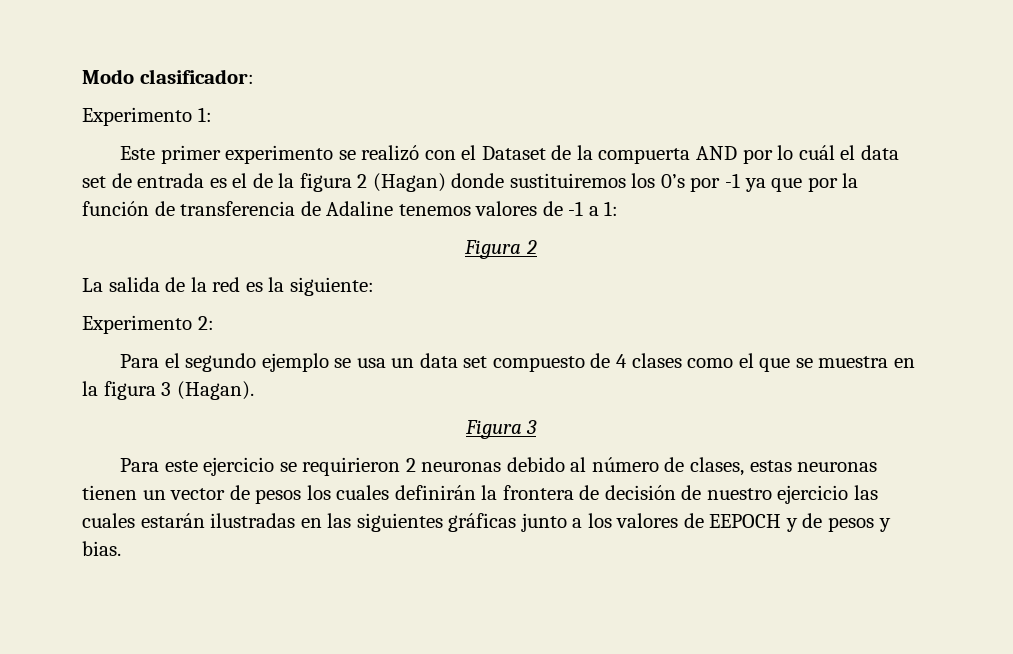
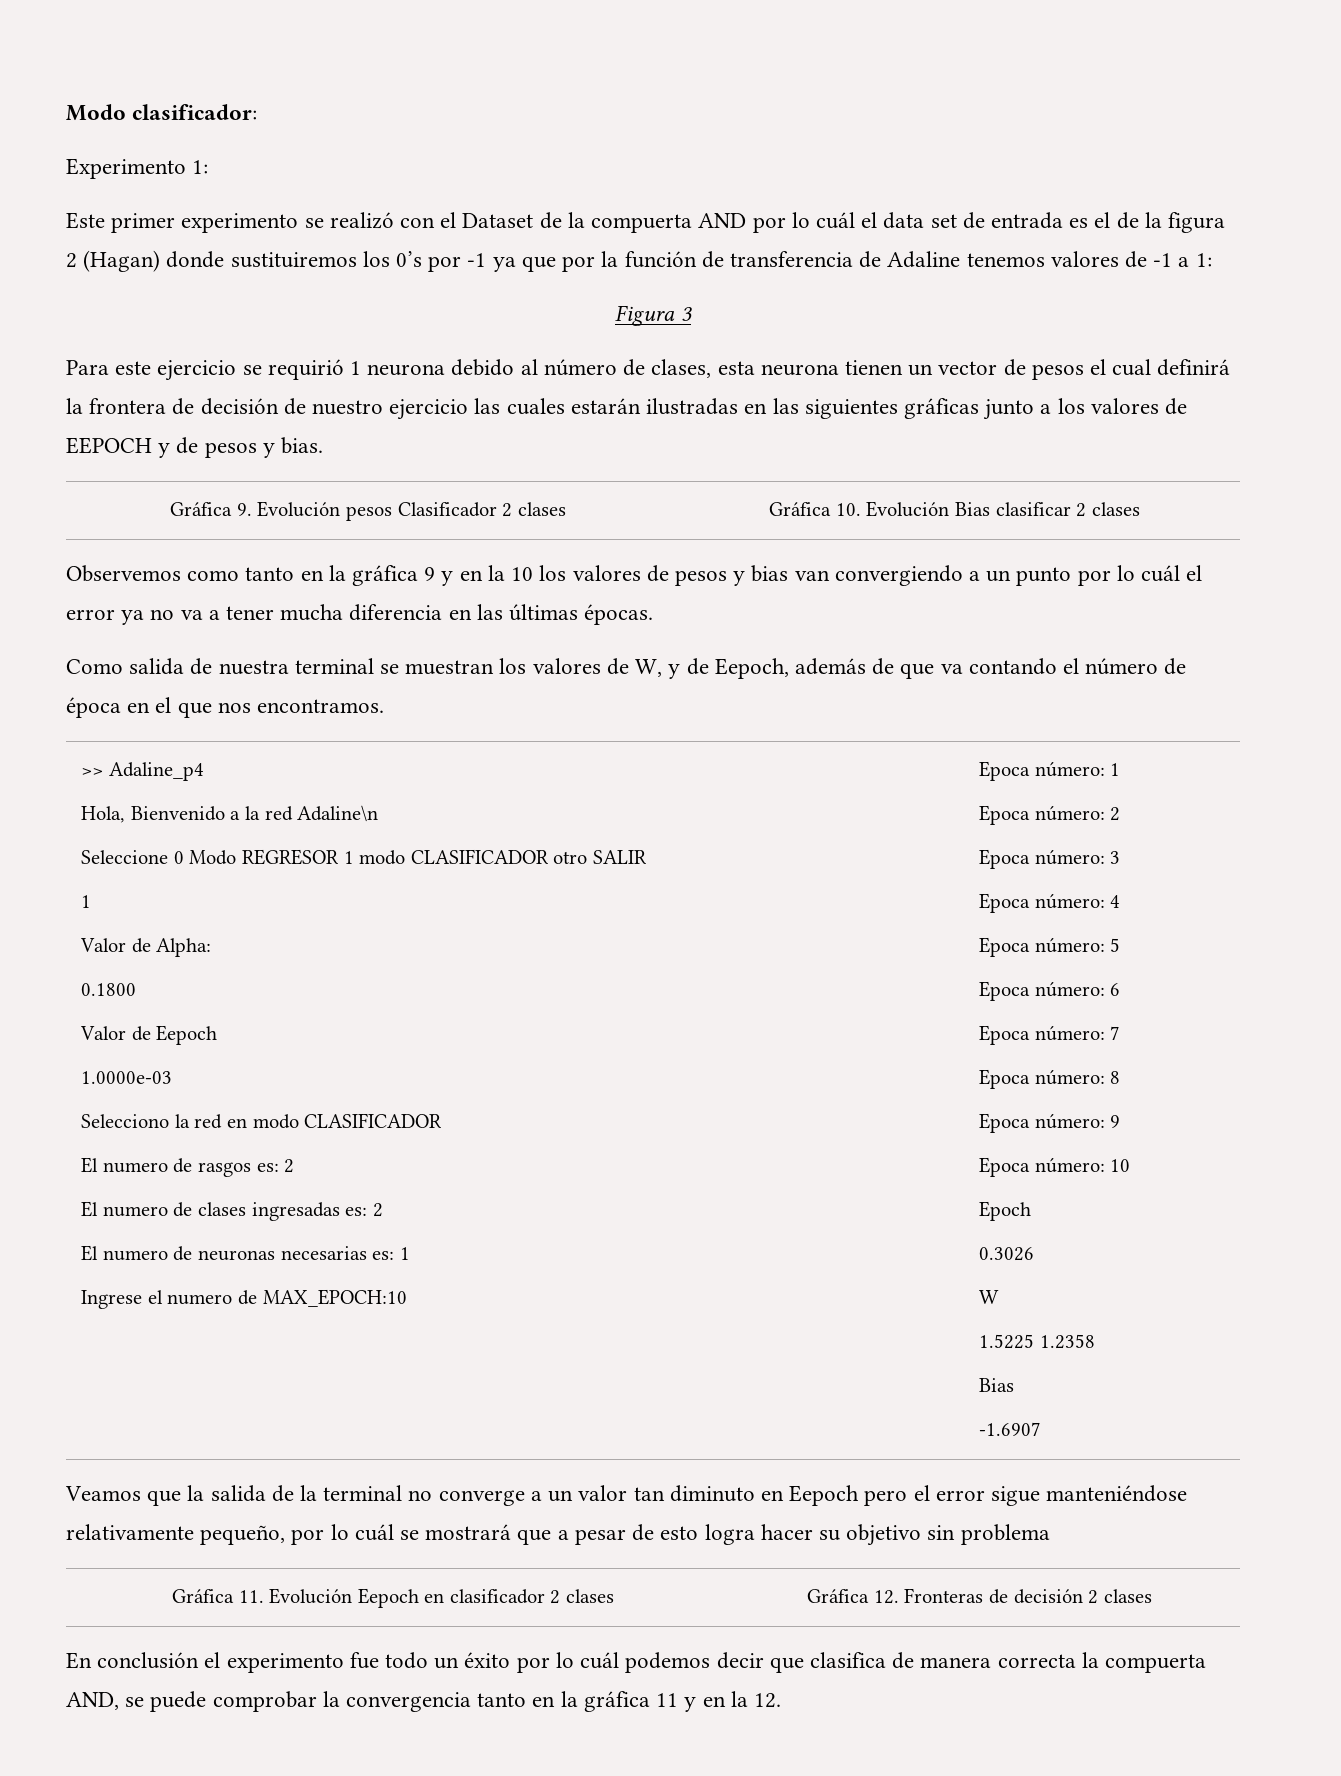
[464,240,537,259] [82,277,374,296] [82,315,214,334] [120,353,915,372] [82,381,254,400] // Figura 2 // La salida de la red es la siguiente: // Experimento 2: // Para el segundo ejemplo se usa un data set compuesto de 4 clases como el que se muestra en la figura 3 (Hagan). -> (1212, 260) none
[302,457,502,476] requirieron 2 neuronas -> [267,359,446,380] requirió 1 neurona
[749,460,878,472] estas neuronas -> [717,361,839,376] esta neurona
[306,485,476,500] los cuales definirán -> [1089,359,1231,376] el cual definirá
(121, 548) none -> [170,501,566,521] [769,501,1140,517] [66,565,1203,586] [66,604,654,625] [66,658,1187,679] [66,697,385,718] [81,762,204,781] [81,805,379,823] [81,849,647,865] [81,895,92,908] [80,938,212,957] [81,983,137,996] [80,1025,218,1045] [81,1071,173,1084] [81,1113,443,1129] [81,1157,295,1177] [81,1201,383,1221] [81,1245,410,1261] [81,1289,407,1309] [979,761,1121,781] [979,805,1121,825] [979,849,1121,869] [979,893,1121,913] [979,937,1121,957] [979,981,1121,1001] [979,1025,1121,1045] [979,1069,1121,1089] [979,1113,1121,1133] [979,1157,1131,1177] [979,1201,1032,1221] [979,1247,1035,1261] [979,1290,1000,1304] [979,1334,1095,1349] [979,1378,1015,1392] [979,1422,1042,1436] [65,1485,1188,1506] [66,1524,1050,1546] [172,1588,614,1608] [807,1588,1152,1604] [66,1652,1206,1673] [66,1691,781,1712] // Gráfica 9. Evolución pesos Clasificador 2 clases | Gráfica 10. Evolución Bias clasificar 2 clases // Observemos como tanto en la gráfica 9 y en la 10 los valores de pesos y bias van convergiendo a un punto por lo cuál el error ya no va a tener mucha diferencia en las últimas épocas. // Como salida de nuestra terminal se muestran los valores de W, y de Eepoch, además de que va contando el número de época en el que nos encontramos. // >> Adaline_p4 // Hola, Bienvenido a la red Adaline\n // Seleccione 0 Modo REGRESOR 1 modo CLASIFICADOR otro SALIR // 1 // Valor de Alpha: // 0.1800 // Valor de Eepoch // 1.0000e-03 // Selecciono la red en modo CLASIFICADOR // El numero de rasgos es: 2 // El numero de clases ingresadas es: 2 // El numero de neuronas necesarias es: 1 // Ingrese el numero de MAX_EPOCH:10 | Epoca número: 1 // Epoca número: 2 // Epoca número: 3 // Epoca número: 4 // Epoca número: 5 // Epoca número: 6 // Epoca número: 7 // Epoca número: 8 // Epoca número: 9 // Epoca número: 10 // Epoch // 0.3026 // W // 1.5225 1.2358 // Bias // -1.6907 // Veamos que la salida de la terminal no converge a un valor tan diminuto en Eepoch pero el error sigue manteniéndose relativamente pequeño, por lo cuál se mostrará que a pesar de esto logra hacer su objetivo sin problema // Gráfica 11. Evolución Eepoch en clasificador 2 clases | Gráfica 12. Fronteras de decisión 2 clases // En conclusión el experimento fue todo un éxito por lo cuál podemos decir que clasifica de manera correcta la compuerta AND, se puede comprobar la convergencia tanto en la gráfica 11 y en la 12.

